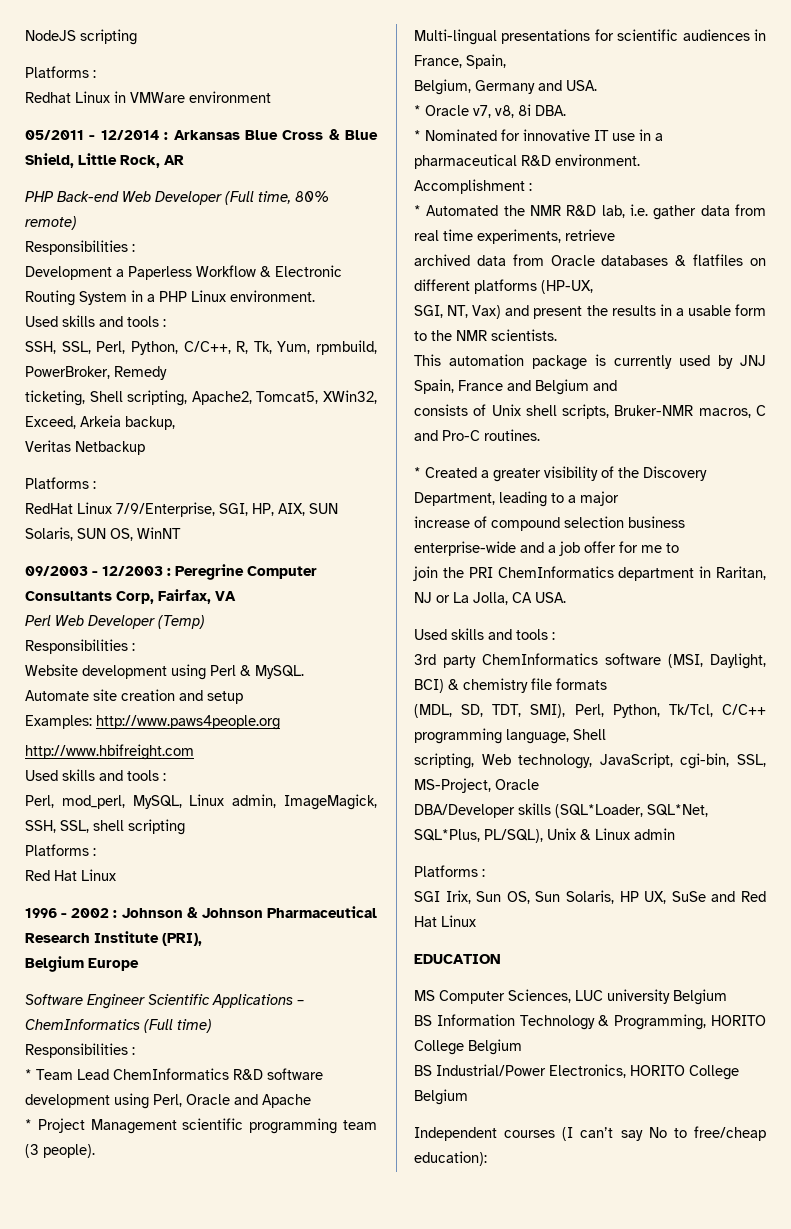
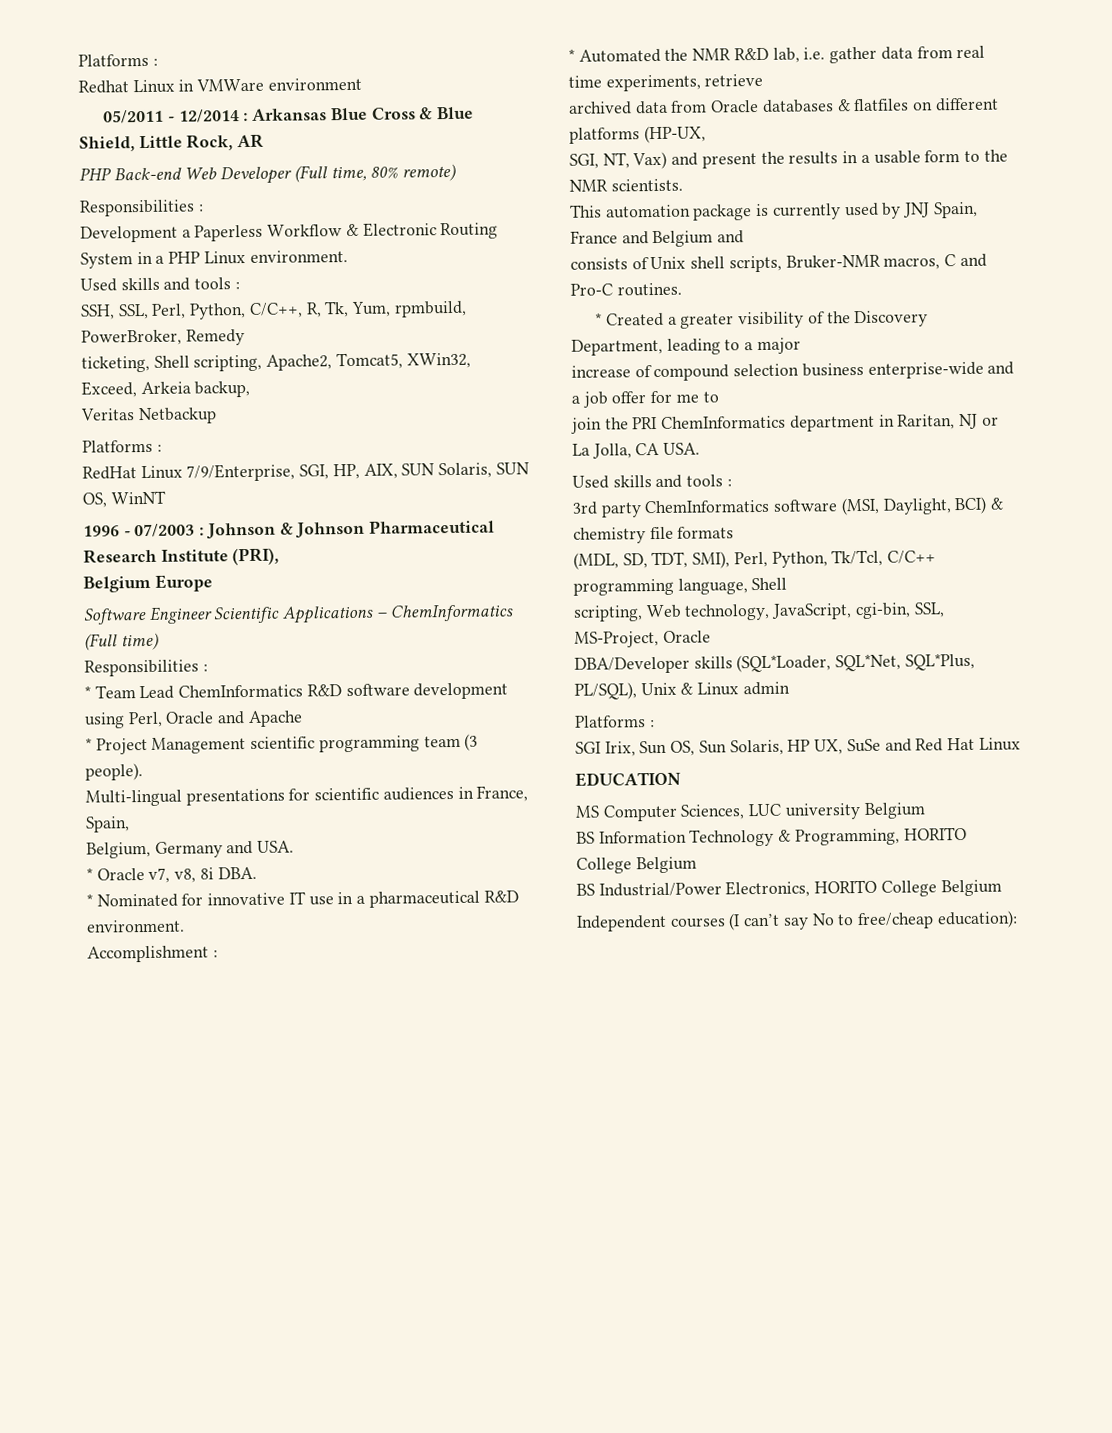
[25,29,137,45] NodeJS scripting // -> (78, 60) none
[25,564,317,580] [25,589,236,604] [25,615,205,629] [25,639,135,654] [25,664,304,680] [25,689,243,704] [25,715,280,730] [25,744,194,760] [25,769,166,781] [25,794,377,810] [25,819,185,835] [25,844,96,856] [25,869,116,881] // 09/2003 - 12/2003 : Peregrine Computer Consultants Corp, Fairfax, VA // Perl Web Developer (Temp) // Responsibilities : // Website development using Perl & MySQL. // Automate site creation and setup // Examples: http://www.paws4people.org // http://www.hbifreight.com // Used skills and tools : // Perl, mod_perl, MySQL, Linux admin, ImageMagick, SSH, SSL, shell scripting // Platforms : // Red Hat Linux -> (166, 497) none
[71,908,110,918] 2002 -> [134,523,196,538] 07/2003

